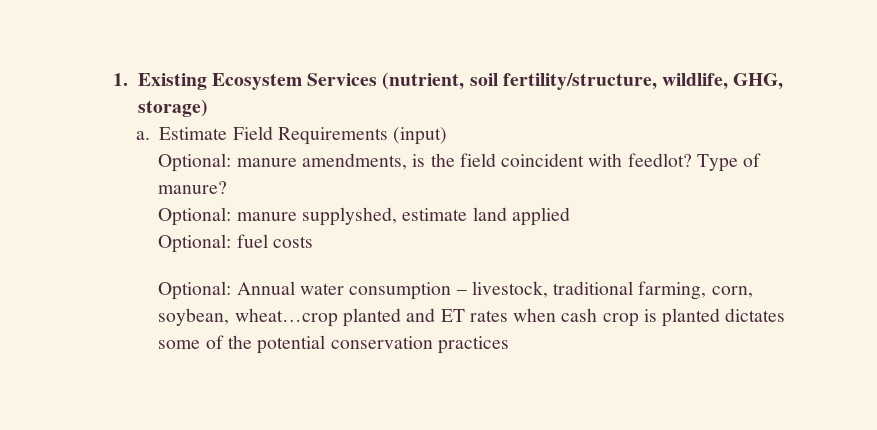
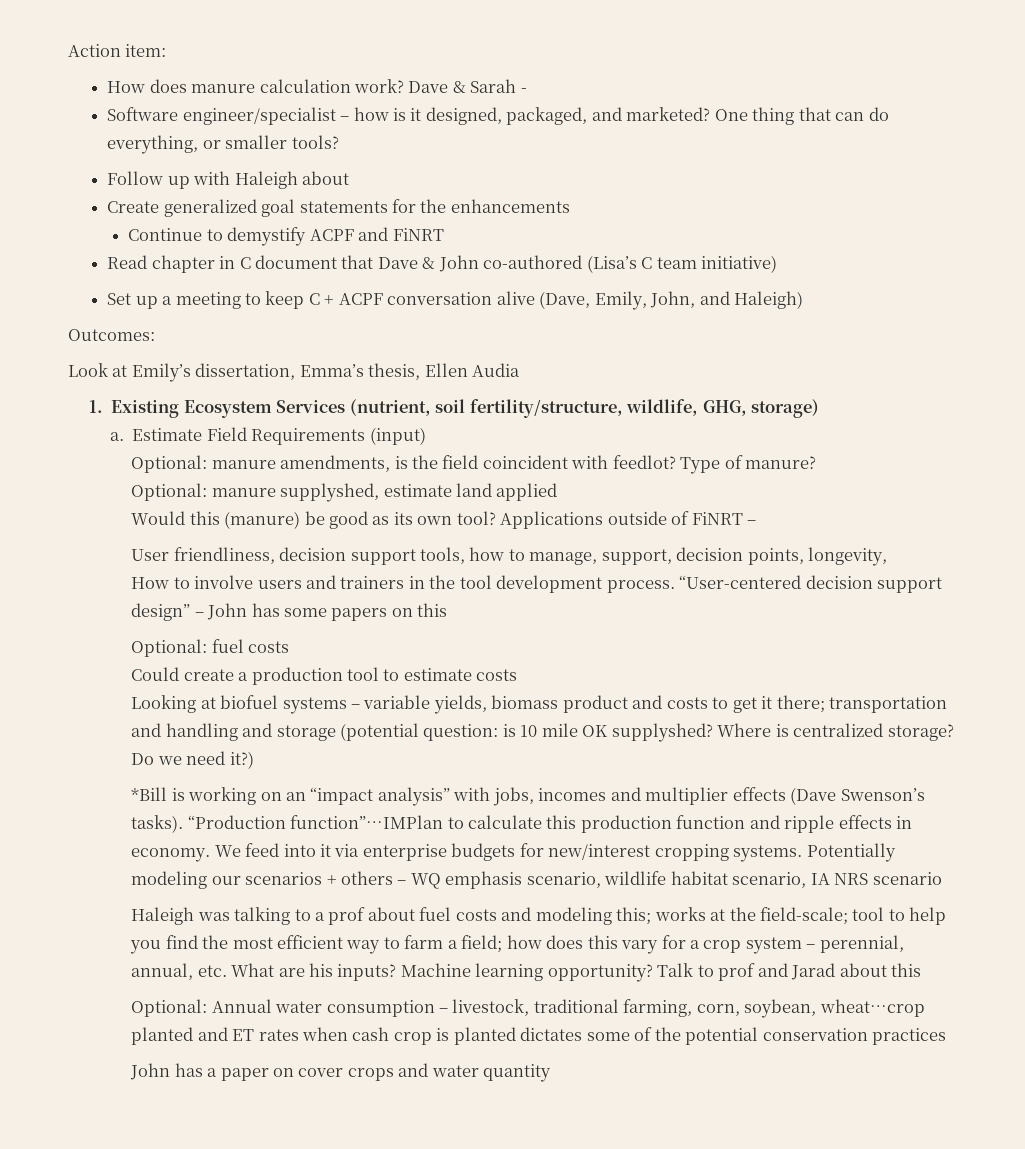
(112, 79) none -> [68,44,167,57] [107,79,527,93] [107,107,889,125] [107,135,339,154] [107,171,350,189] [107,199,570,217] [128,227,444,246] [107,255,778,273] [107,291,804,310] [68,329,155,341] [68,363,521,382] Action item: // How does manure calculation work? Dave & Sarah - // Software engineer/specialist – how is it designed, packaged, and marketed? One thing that can do everything, or smaller tools? // Follow up with Haleigh about // Create generalized goal statements for the enhancements // Continue to demystify ACPF and FiNRT // Read chapter in C document that Dave & John co-authored (Lisa’s C team initiative) // Set up a meeting to keep C + ACPF conversation alive (Dave, Emily, John, and Haleigh) // Outcomes: // Look at Emily’s dissertation, Emma’s thesis, Ellen Audia //
[158,234,313,253] Optional: fuel costs -> [131,511,757,529] [131,547,888,566] [131,575,943,593] [131,603,448,621] [131,639,290,657] [131,667,518,685] [131,695,948,714] [131,723,954,742] [131,751,254,769] [131,787,925,806] [131,815,913,833] [131,843,896,862] [131,871,942,889] [131,907,947,925] [130,935,904,954] [131,963,922,982] Would this (manure) be good as its own tool? Applications outside of FiNRT – // User friendliness, decision support tools, how to manage, support, decision points, longevity, // How to involve users and trainers in the tool development process. “User-centered decision support design” – John has some papers on this // Optional: fuel costs // Could create a production tool to estimate costs // Looking at biofuel systems – variable yields, biomass product and costs to get it there; transportation and handling and storage (potential question: is 10 mile OK supplyshed? Where is centralized storage? Do we need it?) // *Bill is working on an “impact analysis” with jobs, incomes and multiplier effects (Dave Swenson’s tasks). “Production function”…IMPlan to calculate this production function and ripple effects in economy. We feed into it via enterprise budgets for new/interest cropping systems. Potentially modeling our scenarios + others – WQ emphasis scenario, wildlife habitat scenario, IA NRS scenario // Haleigh was talking to a prof about fuel costs and modeling this; works at the field-scale; tool to help you find the most efficient way to farm a field; how does this vary for a crop system – perennial, annual, etc. What are his inputs? Machine learning opportunity? Talk to prof and Jarad about this
(509, 345) none -> [130,1063,552,1082] // John has a paper on cover crops and water quantity

